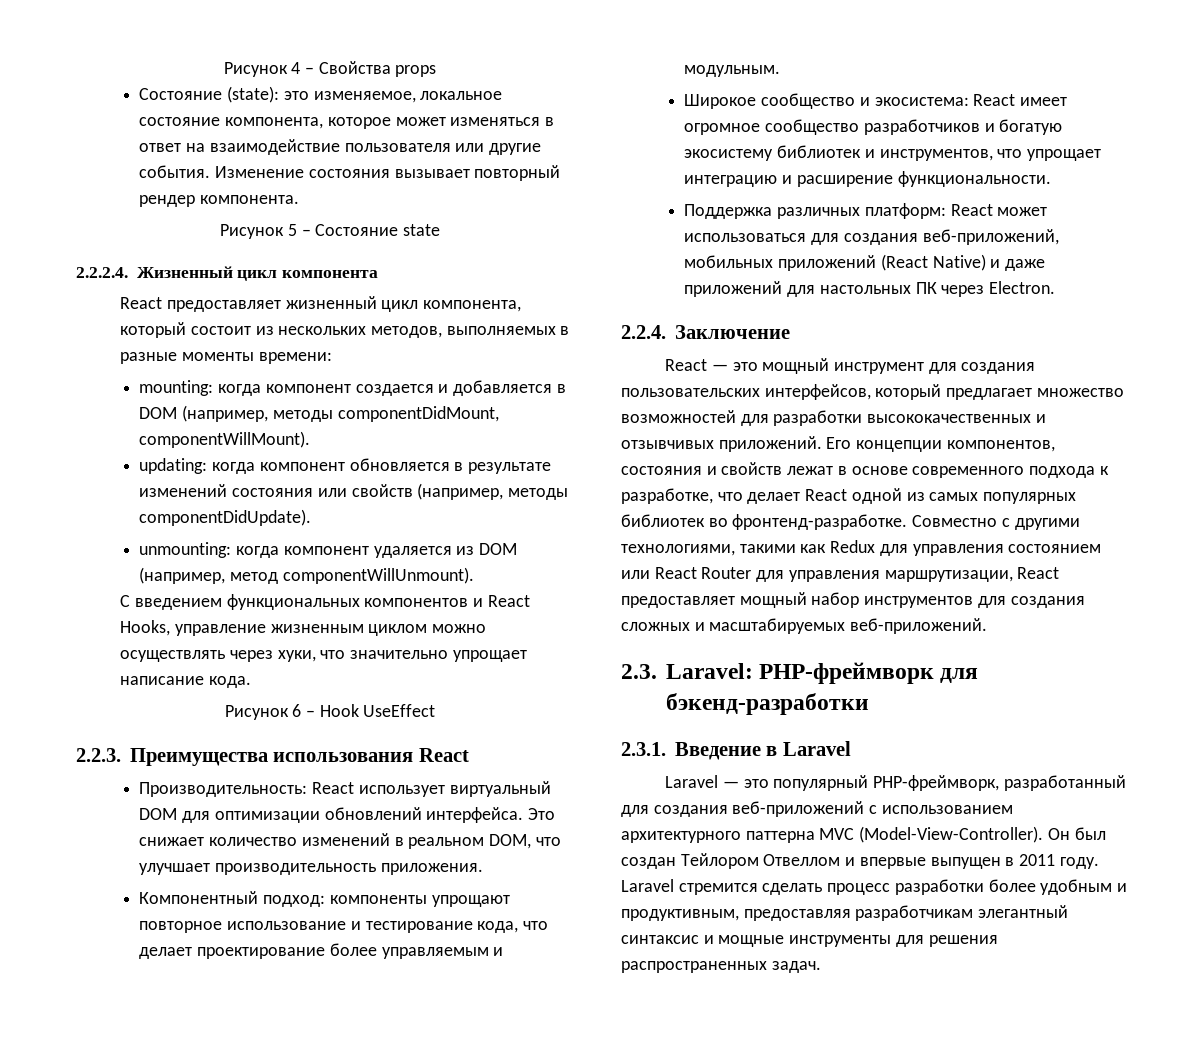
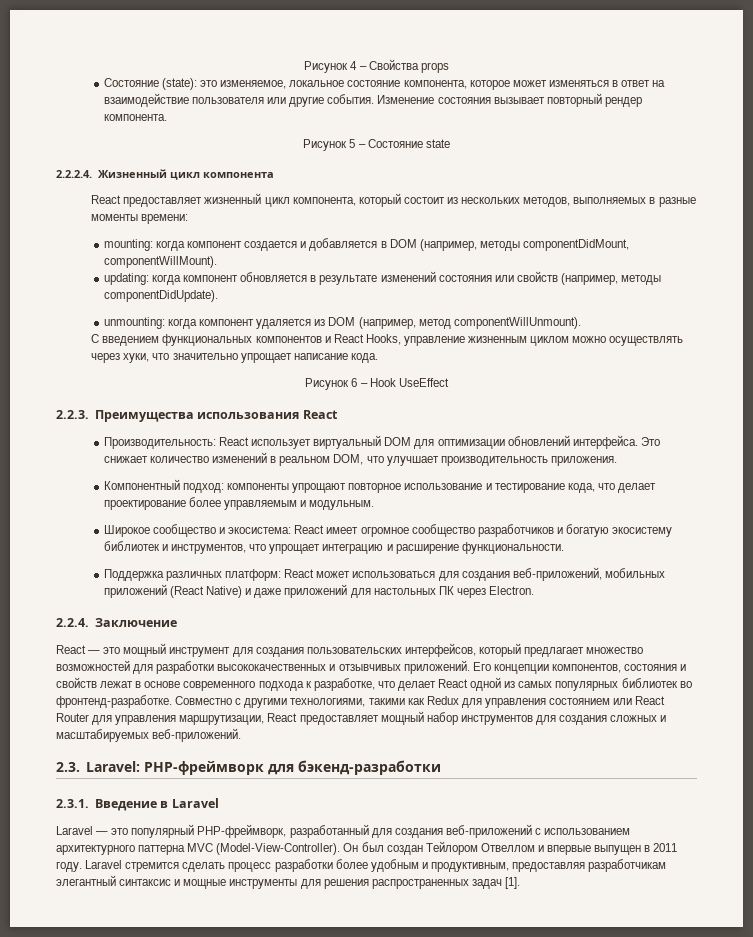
[771,961,821,973] задач. -> [471,877,520,889] задач [1].

